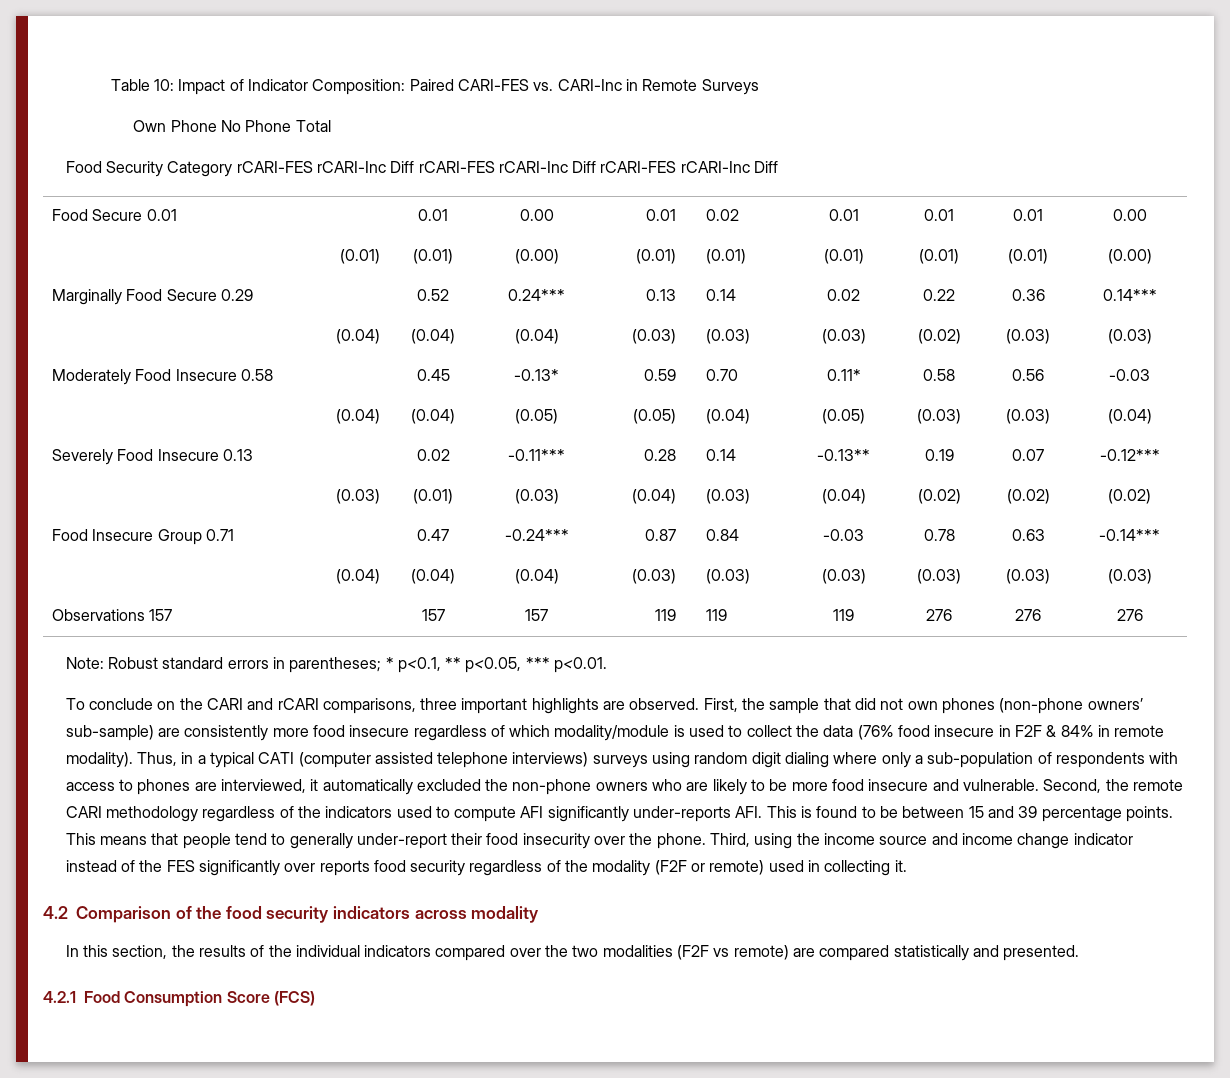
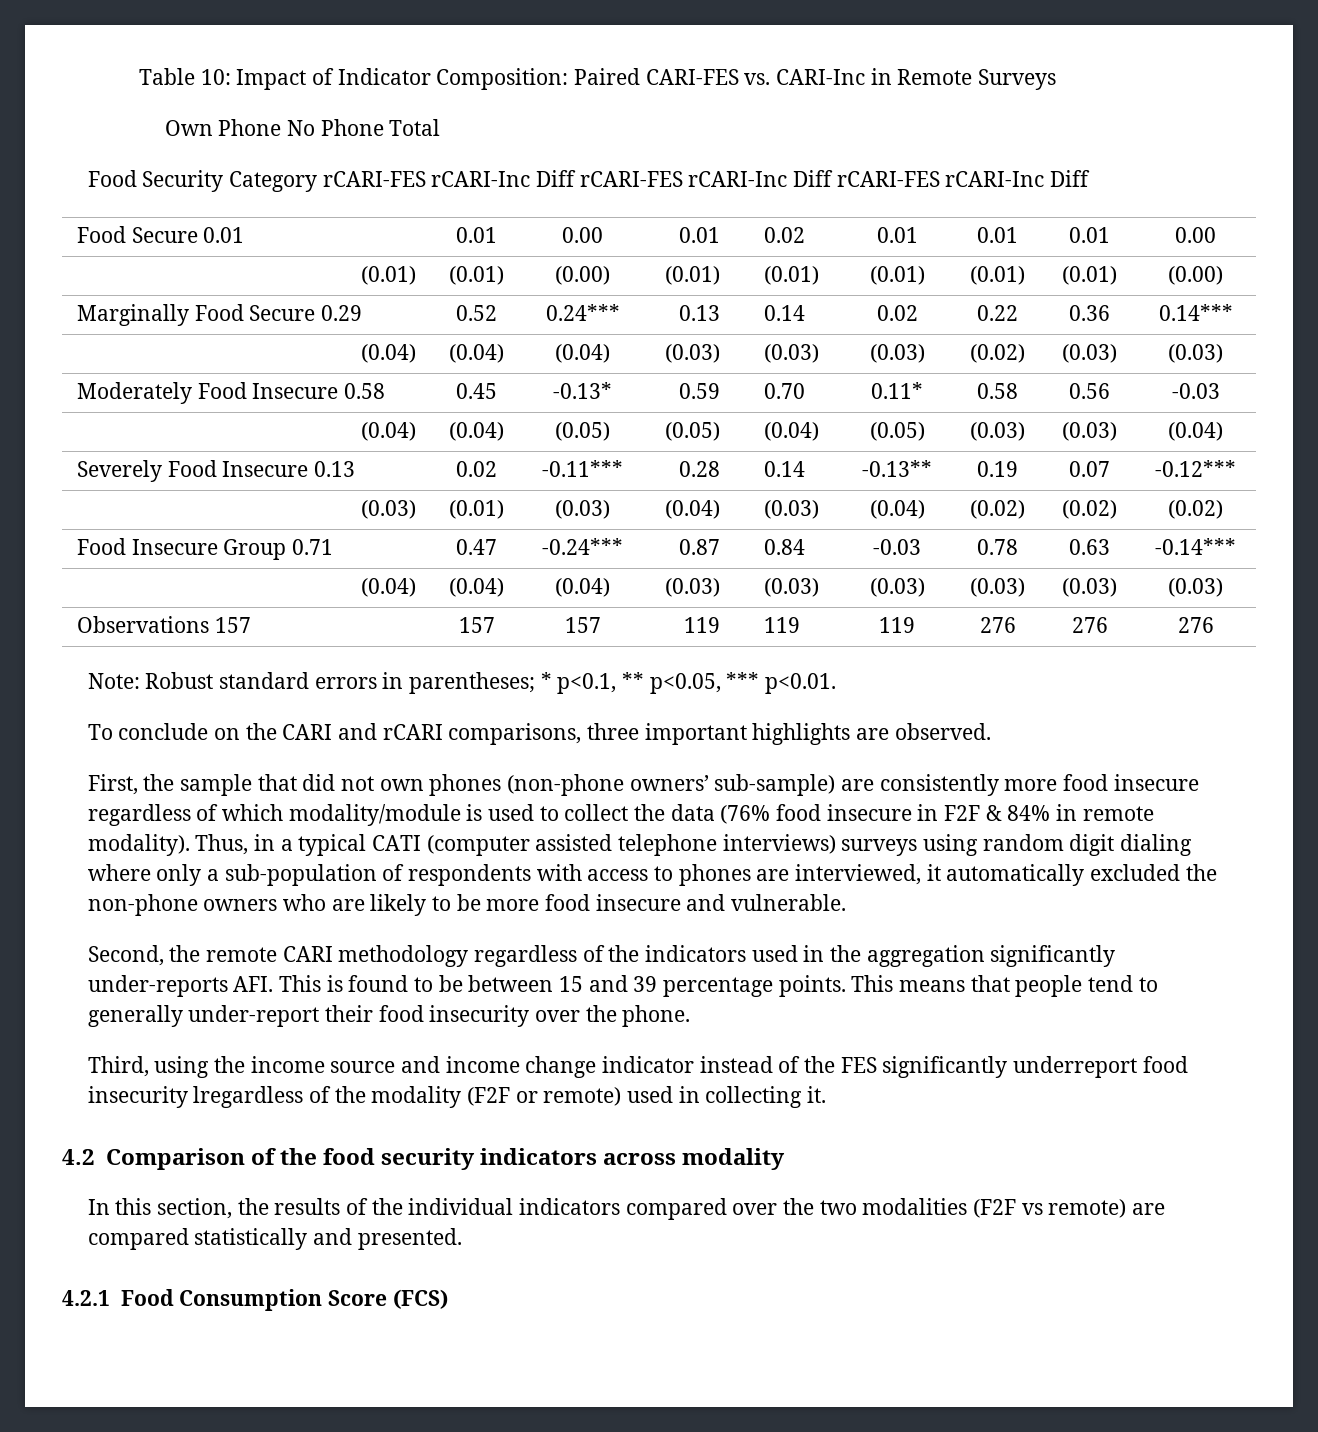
(700, 704) none -> (991, 731) //
(1039, 785) none -> (847, 902) //
[435,806,544,822] to compute AFI -> [803,945,985,967] in the aggregation
(706, 841) none -> (691, 1016) //
[284,860,543,876] over reports food security regardless -> [1013,1056,1188,1078] [87,1086,304,1108] underreport food insecurity lregardless

